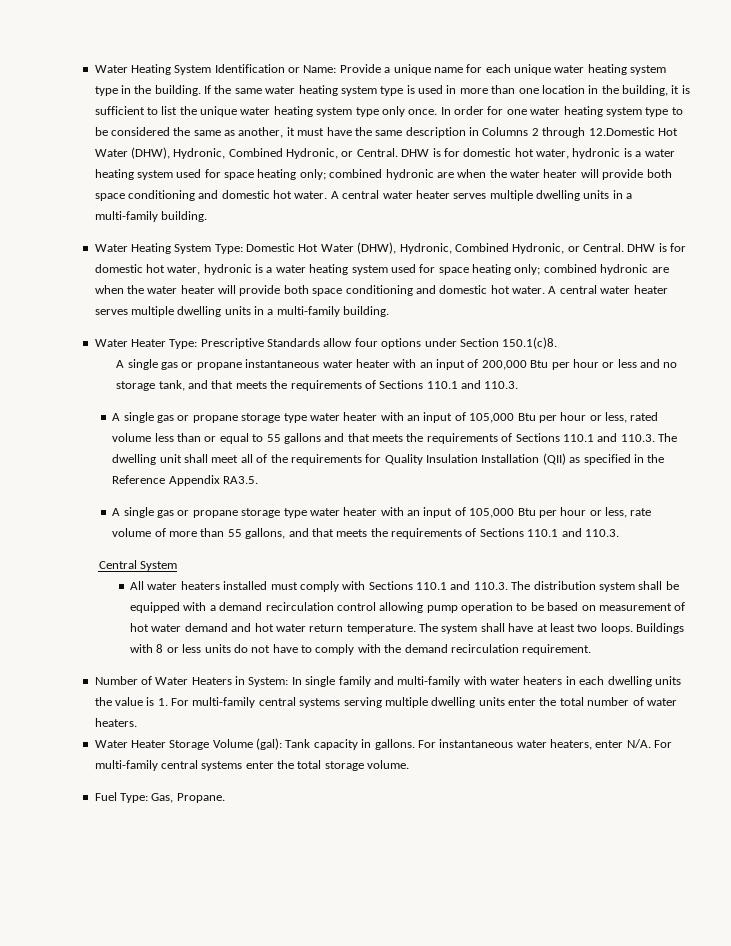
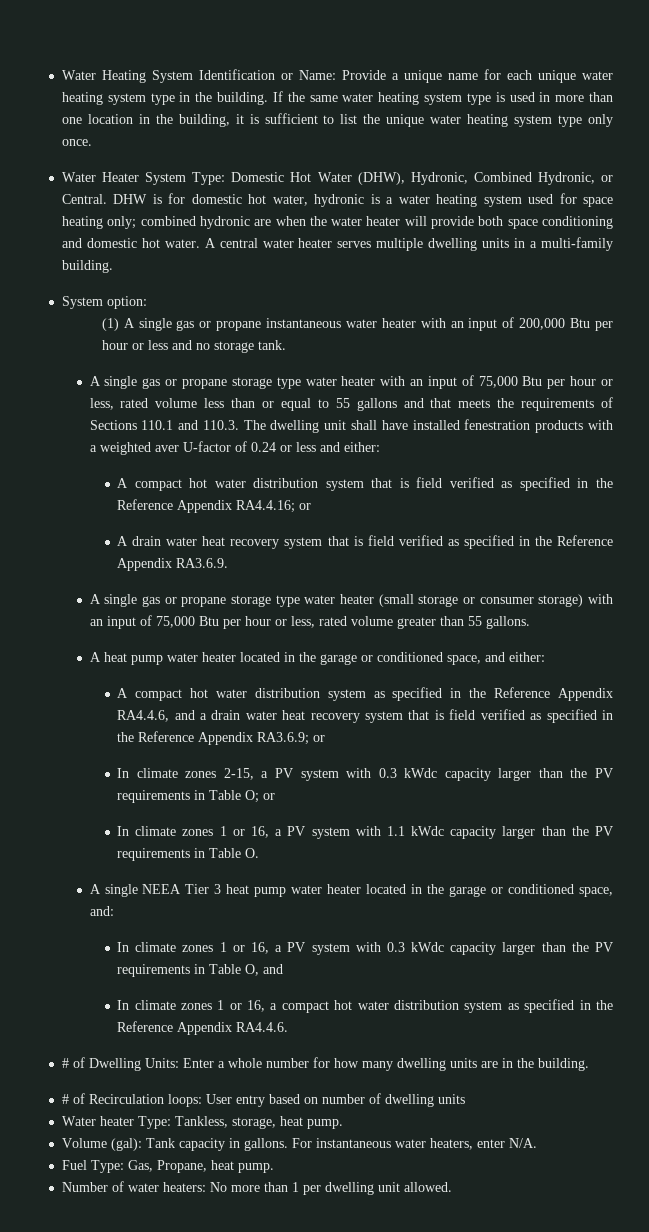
[440,106,683,117] [94,127,678,138] [94,147,675,159] [94,169,672,180] [94,190,633,201] [94,211,207,222] [94,243,171,254] In order for one water heating system type to be considered the same as another, it must have the same description in Columns 2 through 12.Domestic Hot Water (DHW), Hydronic, Combined Hydronic, or Central. DHW is for domestic hot water, hydronic is a water heating system used for space heating only; combined hydronic are when the water heater will provide both space conditioning and domestic hot water. A central water heater serves multiple dwelling units in a multi-family building. // Water Heating -> [61,172,140,182] // Water Heater
[94,337,558,349] Water Heater Type: Prescriptive Standards allow four options under Section 150.1(c)8. // -> [61,296,147,309] [101,318,119,331] System option: // (1)
[158,380,519,391] tank, and that meets the requirements of Sections 110.1 and 110.3. -> [257,340,286,350] tank.
[469,413,515,423] 105,000 -> [478,376,518,388] 75,000
[211,453,665,465] [112,475,258,486] [112,507,652,518] [112,528,619,539] [98,560,177,571] [129,581,679,592] [129,602,686,613] [129,623,684,634] [129,644,592,655] [94,676,681,687] [94,697,677,708] [94,718,137,727] [94,740,210,750] meet all of the requirements for Quality Insulation Installation (QII) as specified in the Reference Appendix RA3.5. // A single gas or propane storage type water heater with an input of 105,000 Btu per hour or less, rate volume of more than 55 gallons, and that meets the requirements of Sections 110.1 and 110.3. // Central System // All water heaters installed must comply with Sections 110.1 and 110.3. The distribution system shall be equipped with a demand recirculation control allowing pump operation to be based on measurement of hot water demand and hot water return temperature. The system shall have at least two loops. Buildings with 8 or less units do not have to comply with the demand recirculation requirement. // Number of Water Heaters in System: In single family and multi-family with water heaters in each dwelling units the value is 1. For multi-family central systems serving multiple dwelling units enter the total number of water heaters. // Water Heater Storage -> [381,419,614,433] [89,441,380,455] [117,477,613,491] [117,499,312,513] [117,535,613,549] [117,558,229,571] [89,594,613,607] [89,615,530,629] [89,652,545,665] [117,687,613,701] [117,709,613,723] [117,731,326,745] [117,768,613,781] [117,790,276,803] [117,826,613,839] [117,848,260,861] [89,884,614,897] [89,906,114,916] [117,942,613,955] [117,964,284,977] [117,999,613,1013] [117,1021,289,1035] [61,1057,589,1071] [61,1093,465,1107] [61,1116,343,1129] have installed fenestration products with a weighted aver U-factor of 0.24 or less and either: // A compact hot water distribution system that is field verified as specified in the Reference Appendix RA4.4.16; or // A drain water heat recovery system that is field verified as specified in the Reference Appendix RA3.6.9. // A single gas or propane storage type water heater (small storage or consumer storage) with an input of 75,000 Btu per hour or less, rated volume greater than 55 gallons. // A heat pump water heater located in the garage or conditioned space, and either: // A compact hot water distribution system as specified in the Reference Appendix RA4.4.6, and a drain water heat recovery system that is field verified as specified in the Reference Appendix RA3.6.9; or // In climate zones 2-15, a PV system with 0.3 kWdc capacity larger than the PV requirements in Table O; or // In climate zones 1 or 16, a PV system with 1.1 kWdc capacity larger than the PV requirements in Table O. // A single NEEA Tier 3 heat pump water heater located in the garage or conditioned space, and: // In climate zones 1 or 16, a PV system with 0.3 kWdc capacity larger than the PV requirements in Table O, and // In climate zones 1 or 16, a compact hot water distribution system as specified in the Reference Appendix RA4.4.6. // # of Dwelling Units: Enter a whole number for how many dwelling units are in the building. // # of Recirculation loops: User entry based on number of dwelling units // Water heater Type: Tankless, storage, heat pump. //
[654,740,673,748] [94,760,410,771] [94,792,225,803] For multi-family central systems enter the total storage volume. // Fuel Type: Gas, Propane. -> [61,1160,274,1173] [61,1181,452,1195] // Fuel Type: Gas, Propane, heat pump. // Number of water heaters: No more than 1 per dwelling unit allowed.

